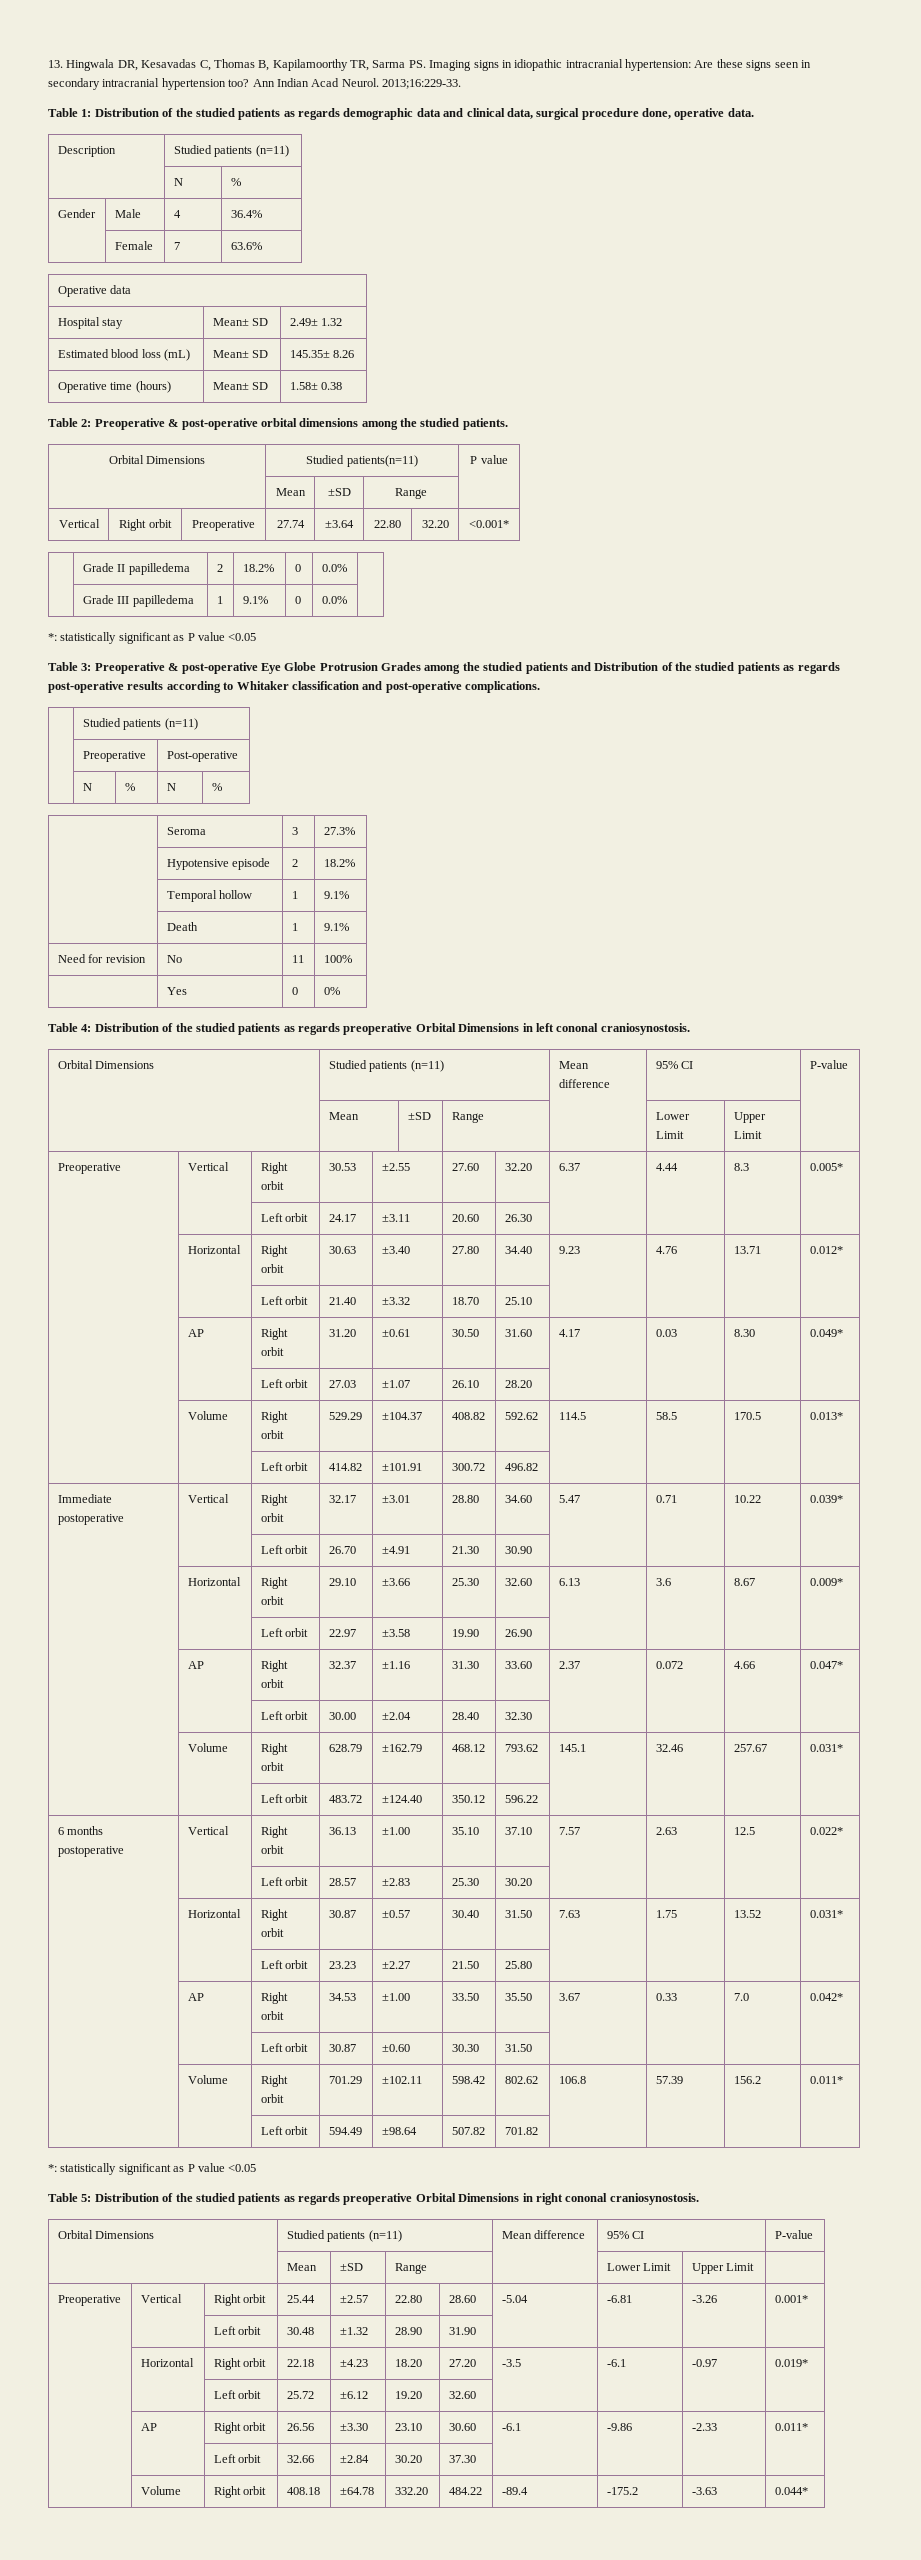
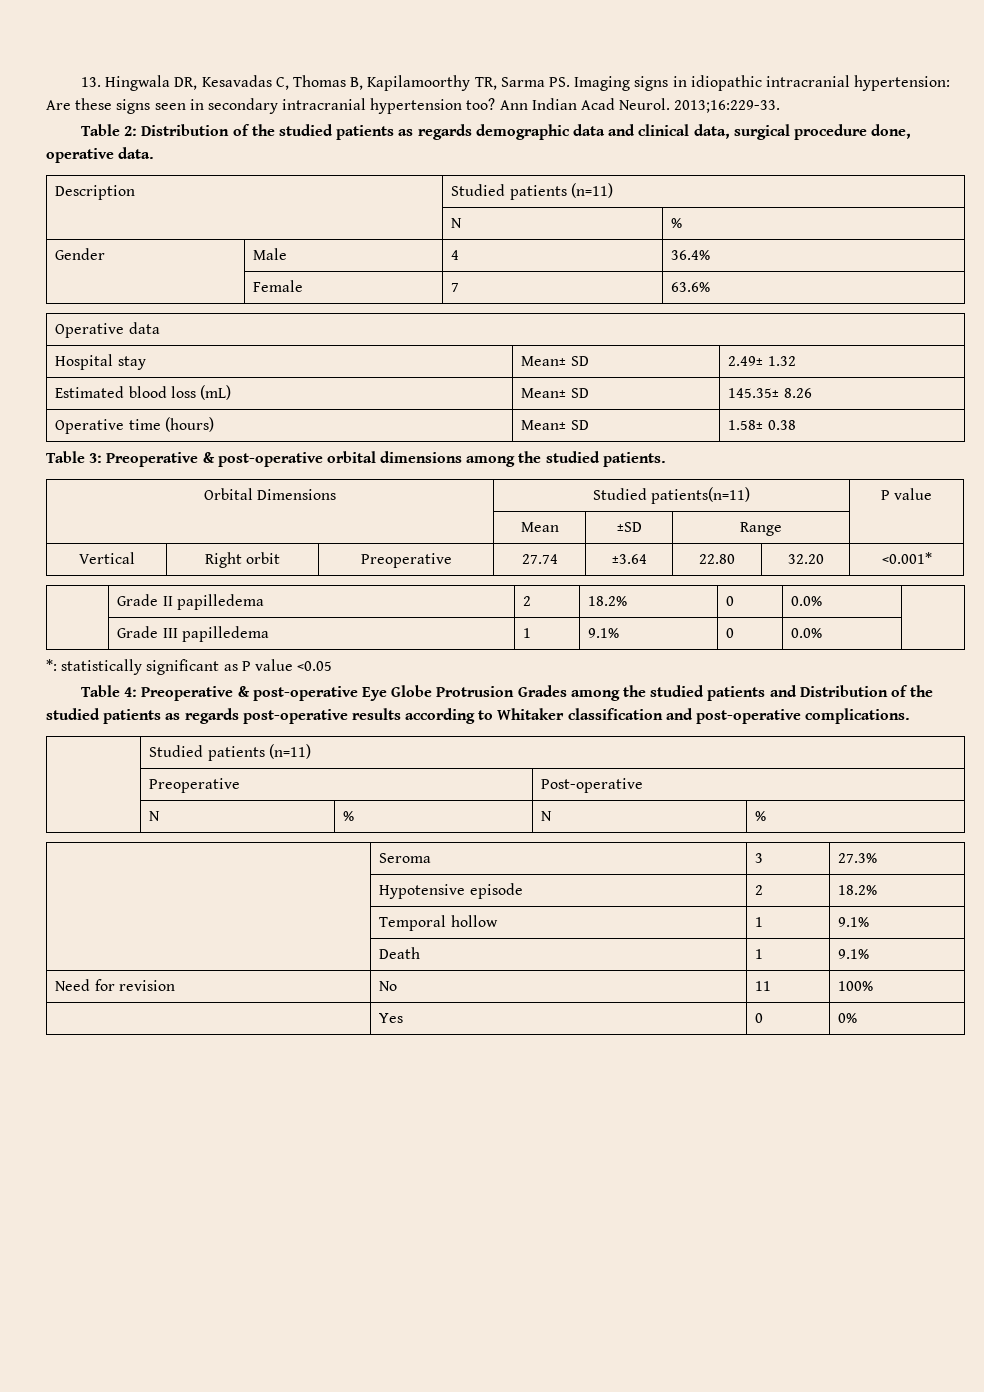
[81,109,92,117] 1: -> [124,126,138,136] 2:
[81,419,92,427] 2: -> [89,453,103,463] 3:
[81,663,92,671] 3: -> [124,687,138,697] 4:
[48,1023,690,1035] [57,1060,155,1069] [328,1060,444,1072] [558,1061,589,1069] [558,1079,610,1088] [655,1061,694,1069] [809,1060,848,1069] [328,1112,359,1120] [407,1112,431,1120] [451,1112,484,1123] [655,1112,690,1120] [655,1131,684,1139] [733,1112,766,1123] [733,1131,762,1139] [57,1163,121,1174] [187,1162,229,1171] [260,1162,288,1174] [260,1181,284,1190] [328,1163,356,1171] [381,1163,410,1171] [451,1163,479,1171] [504,1163,532,1171] [558,1163,580,1171] [655,1163,678,1171] [733,1163,749,1171] [809,1163,843,1171] [260,1213,309,1222] [328,1214,356,1222] [381,1214,410,1222] [451,1214,479,1222] [504,1214,532,1222] [187,1245,241,1254] [260,1245,288,1257] [260,1264,284,1273] [328,1246,356,1254] [381,1246,410,1254] [451,1246,479,1254] [504,1246,532,1254] [558,1246,580,1254] [655,1246,677,1254] [733,1246,761,1254] [809,1246,843,1254] [260,1296,309,1305] [328,1297,356,1305] [381,1297,410,1305] [451,1297,479,1305] [504,1297,532,1305] [187,1329,204,1337] [260,1328,288,1340] [260,1347,284,1356] [328,1329,356,1337] [381,1329,410,1337] [451,1329,479,1337] [504,1329,532,1337] [558,1329,580,1337] [655,1329,677,1337] [733,1329,755,1337] [809,1329,843,1337] [260,1379,309,1388] [328,1380,356,1388] [381,1380,410,1388] [451,1380,479,1388] [504,1380,532,1388] [187,1411,228,1420] [260,1411,288,1423] [260,1430,284,1439] [328,1412,362,1420] [381,1412,422,1420] [451,1412,485,1420] [504,1412,538,1420] [558,1412,586,1420] [655,1412,677,1420] [733,1412,761,1420] [809,1412,843,1420] [260,1462,309,1471] [328,1463,362,1471] [381,1463,422,1471] [451,1463,485,1471] [504,1463,538,1471] [57,1494,112,1503] [57,1514,124,1525] [187,1494,229,1503] [260,1494,288,1506] [260,1513,284,1522] [328,1495,356,1503] [381,1495,410,1503] [451,1495,479,1503] [504,1495,532,1503] [558,1495,580,1503] [655,1495,677,1503] [733,1495,761,1503] [809,1495,843,1503] [260,1545,309,1554] [328,1546,356,1554] [381,1546,410,1554] [451,1546,479,1554] [504,1546,532,1554] [187,1577,241,1586] [260,1577,288,1589] [260,1596,284,1605] [328,1578,356,1586] [381,1578,410,1586] [451,1578,479,1586] [504,1578,532,1586] [558,1578,580,1586] [655,1578,671,1586] [733,1578,755,1586] [809,1578,843,1586] [260,1628,309,1637] [328,1629,356,1637] [381,1629,410,1637] [451,1629,479,1637] [504,1629,532,1637] [187,1661,204,1669] [260,1660,288,1672] [260,1679,284,1688] [328,1661,356,1669] [381,1661,410,1669] [451,1661,479,1669] [504,1661,532,1669] [558,1661,580,1669] [655,1661,683,1669] [733,1661,755,1669] [809,1661,843,1669] [260,1711,309,1720] [328,1712,356,1720] [381,1712,411,1720] [451,1712,479,1720] [504,1712,532,1720] [187,1743,228,1752] [260,1743,288,1755] [260,1762,284,1771] [328,1744,362,1752] [381,1744,422,1752] [451,1744,485,1752] [504,1744,538,1752] [558,1744,586,1752] [655,1744,683,1752] [733,1744,767,1752] [809,1744,843,1752] [260,1794,309,1803] [328,1795,362,1803] [381,1795,422,1803] [451,1795,485,1803] [504,1795,538,1803] [57,1826,104,1835] [57,1846,124,1857] [187,1826,229,1835] [260,1826,288,1838] [260,1845,284,1854] [328,1827,356,1835] [381,1827,410,1835] [451,1827,479,1835] [504,1827,532,1835] [558,1827,580,1835] [655,1827,677,1835] [733,1827,755,1835] [809,1827,843,1835] [260,1877,309,1886] [328,1878,356,1886] [381,1878,410,1886] [451,1878,479,1886] [504,1878,532,1886] [187,1909,241,1918] [260,1909,288,1921] [260,1928,284,1937] [328,1910,356,1918] [381,1910,410,1918] [451,1910,479,1918] [504,1910,532,1918] [558,1910,580,1918] [655,1910,677,1918] [733,1910,761,1918] [809,1910,843,1918] [260,1960,309,1969] [328,1961,356,1969] [381,1961,410,1969] [451,1961,479,1969] [504,1961,532,1969] [187,1993,204,2001] [260,1992,288,2004] [260,2011,284,2020] [328,1993,356,2001] [381,1993,410,2001] [451,1993,479,2001] [504,1993,532,2001] [558,1993,580,2001] [655,1993,677,2001] [733,1993,749,2001] [809,1993,843,2001] [260,2043,309,2052] [328,2044,356,2052] [381,2044,410,2052] [451,2044,479,2052] [504,2044,532,2052] [187,2075,228,2084] [260,2075,288,2087] [260,2094,284,2103] [328,2076,362,2084] [381,2076,422,2084] [451,2076,485,2084] [504,2076,538,2084] [558,2076,586,2084] [655,2076,683,2084] [733,2076,761,2084] [809,2076,843,2084] [260,2126,309,2135] [328,2127,362,2135] [381,2127,417,2135] [451,2127,485,2135] [504,2127,538,2135] [48,2163,257,2175] [48,2193,699,2205] [57,2230,155,2239] [286,2230,402,2242] [501,2230,586,2239] [606,2231,645,2239] [774,2230,813,2239] [286,2263,317,2271] [339,2263,363,2271] [394,2263,427,2274] [606,2263,672,2271] [691,2263,755,2274] [57,2295,121,2306] [140,2294,182,2303] [213,2294,267,2306] [286,2295,315,2303] [339,2295,368,2303] [394,2295,422,2303] [448,2295,476,2303] [501,2295,528,2303] [606,2295,632,2303] [691,2295,717,2303] [774,2295,808,2303] [213,2326,262,2335] [286,2327,314,2335] [339,2327,368,2335] [394,2327,422,2335] [448,2327,476,2335] [140,2358,194,2367] [213,2358,267,2370] [286,2359,314,2367] [339,2359,368,2367] [394,2359,422,2367] [448,2359,476,2367] [501,2359,521,2367] [606,2359,626,2367] [691,2359,717,2367] [774,2359,808,2367] [213,2390,262,2399] [286,2391,314,2399] [339,2391,368,2399] [394,2391,422,2399] [448,2391,476,2399] [140,2423,157,2431] [213,2422,267,2434] [286,2423,314,2431] [339,2423,368,2431] [394,2423,422,2431] [448,2423,476,2431] [501,2423,521,2431] [606,2423,632,2431] [691,2423,717,2431] [774,2423,808,2431] [213,2454,262,2463] [286,2455,314,2463] [339,2455,369,2463] [394,2455,422,2463] [448,2455,476,2463] [140,2486,181,2495] [213,2486,267,2498] [286,2487,320,2495] [339,2487,374,2495] [394,2487,428,2495] [448,2487,482,2495] [501,2487,528,2495] [606,2487,638,2495] [691,2487,717,2495] [774,2487,808,2495] // Table 4: Distribution of the studied patients as regards preoperative Orbital Dimensions in left cononal craniosynostosis. // Orbital Dimensions | Studied patients (n=11) | Mean difference | 95% CI | P-value // | Mean | ±SD | Range | | Lower Limit | Upper Limit | // Preoperative | Vertical | Right orbit | 30.53 | ±2.55 | 27.60 | 32.20 | 6.37 | 4.44 | 8.3 | 0.005* // | | Left orbit | 24.17 | ±3.11 | 20.60 | 26.30 | | | | // | Horizontal | Right orbit | 30.63 | ±3.40 | 27.80 | 34.40 | 9.23 | 4.76 | 13.71 | 0.012* // | | Left orbit | 21.40 | ±3.32 | 18.70 | 25.10 | | | | // | AP | Right orbit | 31.20 | ±0.61 | 30.50 | 31.60 | 4.17 | 0.03 | 8.30 | 0.049* // | | Left orbit | 27.03 | ±1.07 | 26.10 | 28.20 | | | | // | Volume | Right orbit | 529.29 | ±104.37 | 408.82 | 592.62 | 114.5 | 58.5 | 170.5 | 0.013* // | | Left orbit | 414.82 | ±101.91 | 300.72 | 496.82 | | | | // Immediate postoperative | Vertical | Right orbit | 32.17 | ±3.01 | 28.80 | 34.60 | 5.47 | 0.71 | 10.22 | 0.039* // | | Left orbit | 26.70 | ±4.91 | 21.30 | 30.90 | | | | // | Horizontal | Right orbit | 29.10 | ±3.66 | 25.30 | 32.60 | 6.13 | 3.6 | 8.67 | 0.009* // | | Left orbit | 22.97 | ±3.58 | 19.90 | 26.90 | | | | // | AP | Right orbit | 32.37 | ±1.16 | 31.30 | 33.60 | 2.37 | 0.072 | 4.66 | 0.047* // | | Left orbit | 30.00 | ±2.04 | 28.40 | 32.30 | | | | // | Volume | Right orbit | 628.79 | ±162.79 | 468.12 | 793.62 | 145.1 | 32.46 | 257.67 | 0.031* // | | Left orbit | 483.72 | ±124.40 | 350.12 | 596.22 | | | | // 6 months postoperative | Vertical | Right orbit | 36.13 | ±1.00 | 35.10 | 37.10 | 7.57 | 2.63 | 12.5 | 0.022* // | | Left orbit | 28.57 | ±2.83 | 25.30 | 30.20 | | | | // | Horizontal | Right orbit | 30.87 | ±0.57 | 30.40 | 31.50 | 7.63 | 1.75 | 13.52 | 0.031* // | | Left orbit | 23.23 | ±2.27 | 21.50 | 25.80 | | | | // | AP | Right orbit | 34.53 | ±1.00 | 33.50 | 35.50 | 3.67 | 0.33 | 7.0 | 0.042* // | | Left orbit | 30.87 | ±0.60 | 30.30 | 31.50 | | | | // | Volume | Right orbit | 701.29 | ±102.11 | 598.42 | 802.62 | 106.8 | 57.39 | 156.2 | 0.011* // | | Left orbit | 594.49 | ±98.64 | 507.82 | 701.82 | | | | // *: statistically significant as P value <0.05 // Table 5: Distribution of the studied patients as regards preoperative Orbital Dimensions in right cononal craniosynostosis. // Orbital Dimensions | Studied patients (n=11) | Mean difference | 95% CI | P-value // | Mean | ±SD | Range | | Lower Limit | Upper Limit | // Preoperative | Vertical | Right orbit | 25.44 | ±2.57 | 22.80 | 28.60 | -5.04 | -6.81 | -3.26 | 0.001* // | | Left orbit | 30.48 | ±1.32 | 28.90 | 31.90 | | | | // | Horizontal | Right orbit | 22.18 | ±4.23 | 18.20 | 27.20 | -3.5 | -6.1 | -0.97 | 0.019* // | | Left orbit | 25.72 | ±6.12 | 19.20 | 32.60 | | | | // | AP | Right orbit | 26.56 | ±3.30 | 23.10 | 30.60 | -6.1 | -9.86 | -2.33 | 0.011* // | | Left orbit | 32.66 | ±2.84 | 30.20 | 37.30 | | | | // | Volume | Right orbit | 408.18 | ±64.78 | 332.20 | 484.22 | -89.4 | -175.2 | -3.63 | 0.044* -> (858, 1018) none

